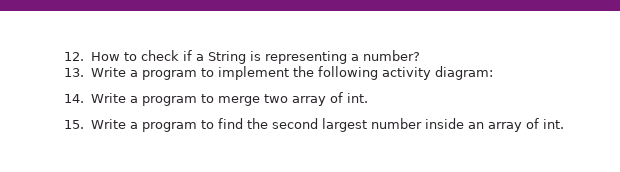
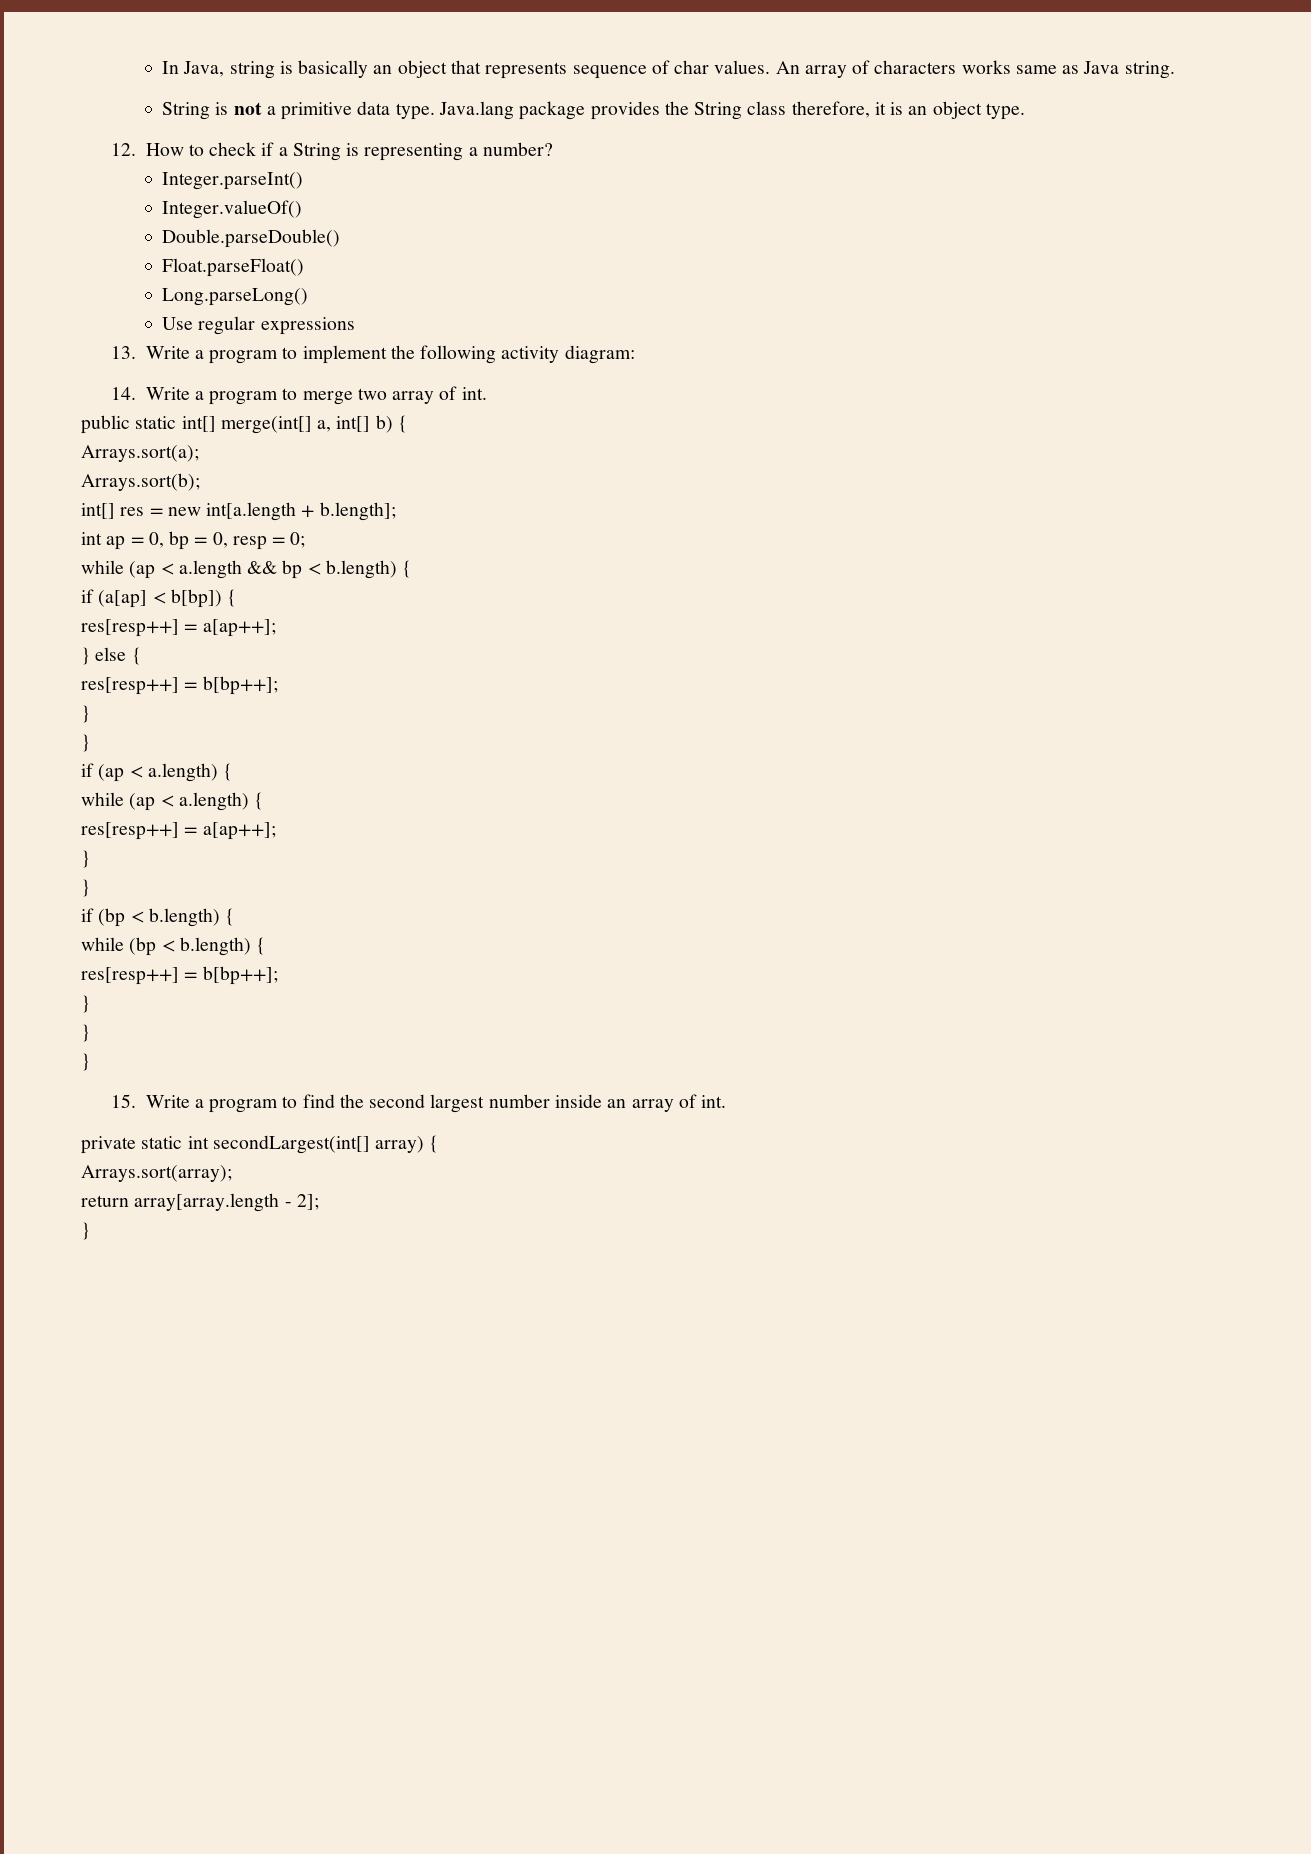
(64, 56) none -> [162,60,1175,79] [162,101,1025,120] In Java, string is basically an object that represents sequence of char values. An array of characters works same as Java string. // String is not a primitive data type. Java.lang package provides the String class therefore, it is an object type. //
(420, 55) none -> [162,172,304,190] [162,200,303,219] [162,229,341,248] [162,258,305,277] [162,288,309,306] [162,316,355,335] // Integer.parseInt() // Integer.valueOf() // Double.parseDouble() // Float.parseFloat() // Long.parseLong() // Use regular expressions
(368, 98) none -> [81,415,407,434] [81,445,199,462] [81,473,200,491] [81,502,396,521] [81,531,306,550] [81,560,412,579] [81,589,237,608] [81,619,276,637] [81,647,141,665] [81,676,278,695] [81,705,90,723] [81,734,90,752] [81,763,233,782] [81,792,264,811] [81,822,276,840] [81,850,90,868] [81,879,90,897] [81,908,235,927] [81,937,266,956] [81,966,278,985] [81,995,90,1013] [81,1024,90,1042] [81,1053,90,1071] // public static int[] merge(int[] a, int[] b) { // Arrays.sort(a); // Arrays.sort(b); // int[] res = new int[a.length + b.length]; // int ap = 0, bp = 0, resp = 0; // while (ap < a.length && bp < b.length) { // if (a[ap] < b[bp]) { // res[resp++] = a[ap++]; // } else { // res[resp++] = b[bp++]; // } // } // if (ap < a.length) { // while (ap < a.length) { // res[resp++] = a[ap++]; // } // } // if (bp < b.length) { // while (bp < b.length) { // res[resp++] = b[bp++]; // } // } // }
(564, 124) none -> [81,1135,439,1154] [81,1165,232,1182] [81,1193,319,1212] [81,1222,90,1240] // private static int secondLargest(int[] array) { // Arrays.sort(array); // return array[array.length - 2]; // }

